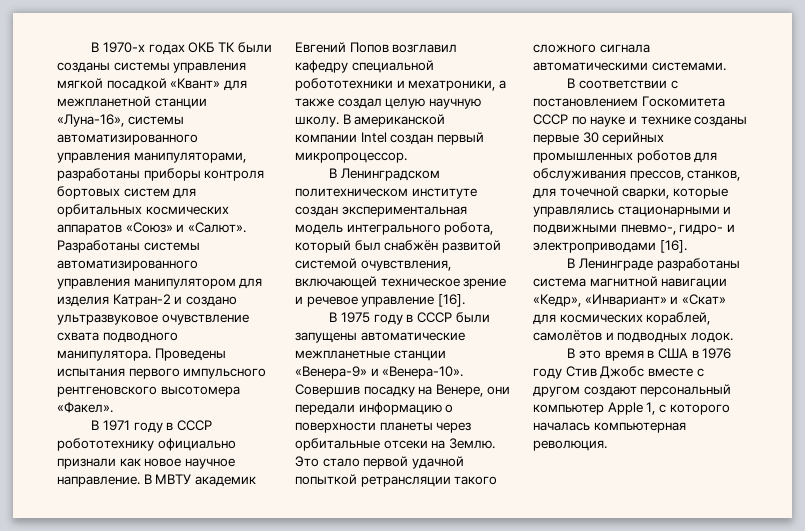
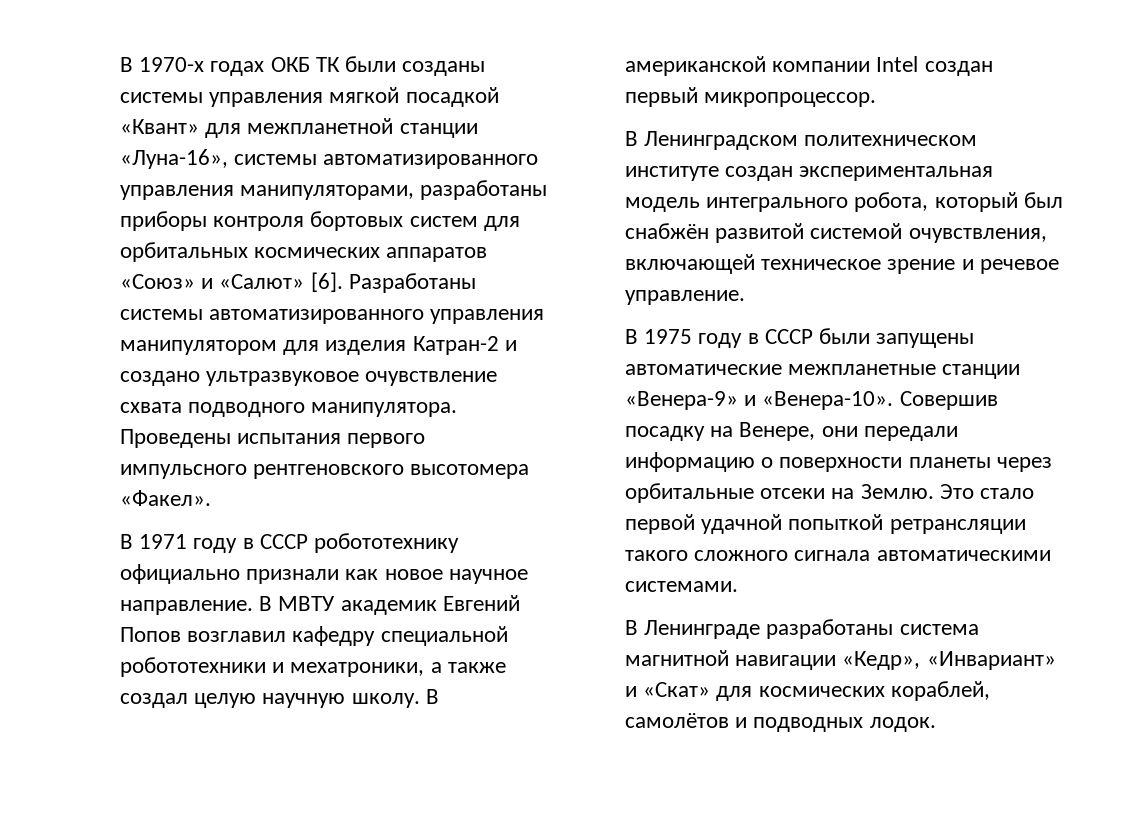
[187,222,246,233] «Салют». -> [219,272,343,292] «Салют» [6].
[361,294,465,307] управление [16]. -> [625,290,745,305] управление.
[567,78,678,89] [533,96,725,107] [533,114,748,127] [533,132,665,145] [533,150,718,163] [533,168,741,181] [533,186,728,199] [533,206,732,217] [533,224,735,235] [533,240,687,253] // В соответствии с постановлением Госкомитета СССР по науке и технике созданы первые 30 серийных промышленных роботов для обслуживания прессов, станков, для точечной сварки, которые управлялись стационарными и подвижными пневмо-, гидро- и электроприводами [16]. -> (738, 586) none
[567,348,732,361] [533,366,704,379] [533,384,732,397] [533,402,730,415] [533,422,686,433] [533,440,607,451] // В это время в США в 1976 году Стив Джобс вместе с другом создают персональный компьютер Apple 1, с которого началась компьютерная революция. -> (936, 724) none

